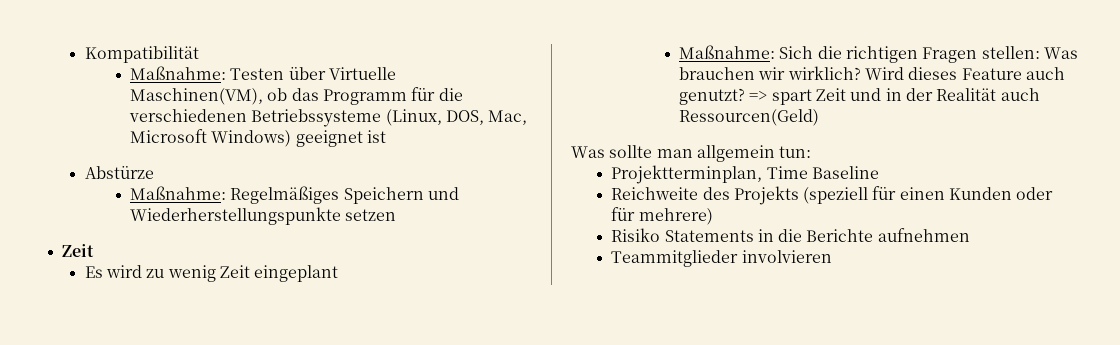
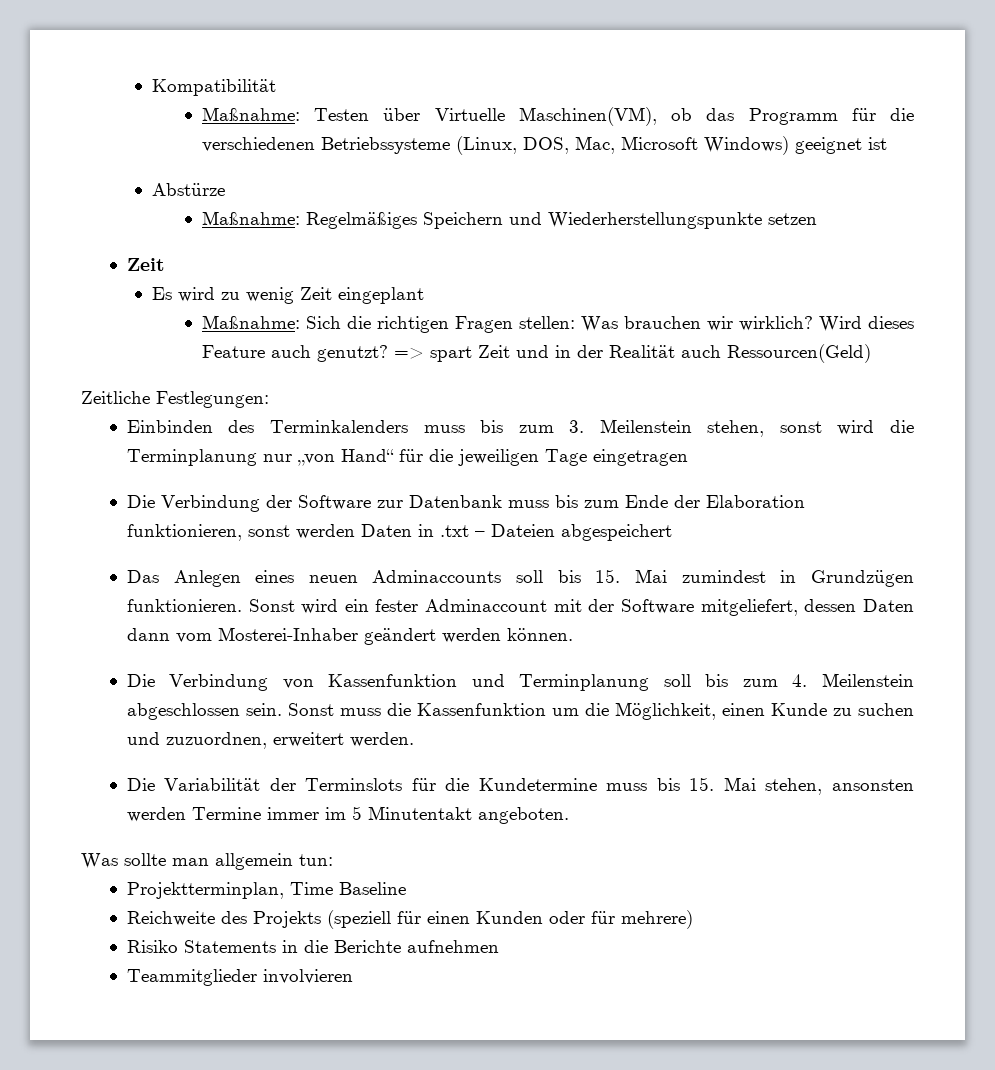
(819, 117) none -> [81,391,269,408] [126,419,914,437] [126,449,688,466] [126,495,805,512] [126,524,672,541] [126,569,915,587] [126,599,915,616] [126,627,573,645] [126,673,914,691] [126,702,914,720] [126,732,414,749] [126,777,914,795] [126,806,569,824] // Zeitliche Festlegungen: // Einbinden des Terminkalenders muss bis zum 3. Meilenstein stehen, sonst wird die Terminplanung nur „von Hand“ für die jeweiligen Tage eingetragen // Die Verbindung der Software zur Datenbank muss bis zum Ende der Elaboration funktionieren, sonst werden Daten in .txt – Dateien abgespeichert // Das Anlegen eines neuen Adminaccounts soll bis 15. Mai zumindest in Grundzügen funktionieren. Sonst wird ein fester Adminaccount mit der Software mitgeliefert, dessen Daten dann vom Mosterei-Inhaber geändert werden können. // Die Verbindung von Kassenfunktion und Terminplanung soll bis zum 4. Meilenstein abgeschlossen sein. Sonst muss die Kassenfunktion um die Möglichkeit, einen Kunde zu suchen und zuzuordnen, erweitert werden. // Die Variabilität der Terminslots für die Kundetermine muss bis 15. Mai stehen, ansonsten werden Termine immer im 5 Minutentakt angeboten.

